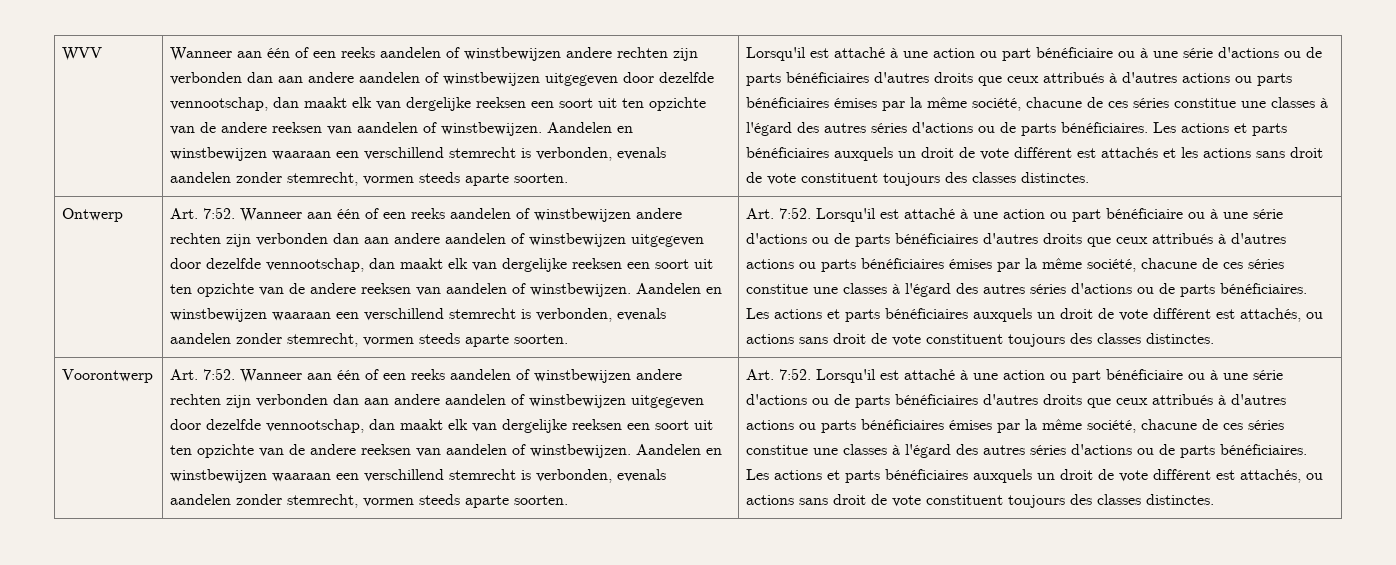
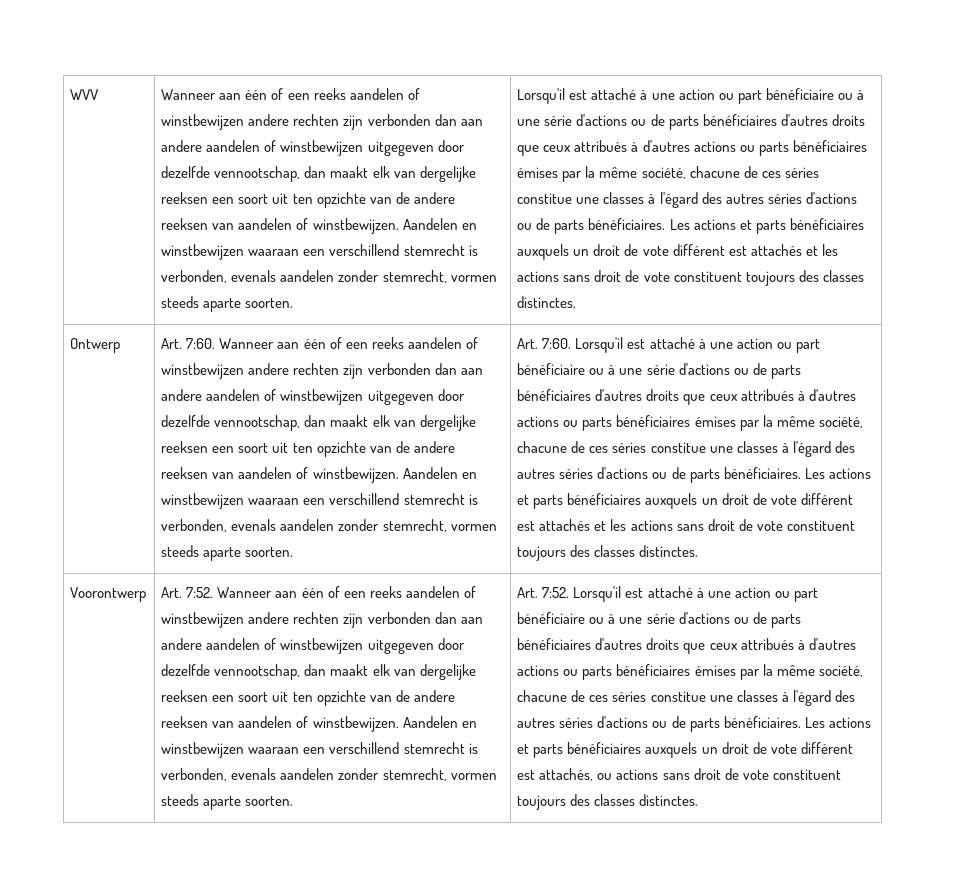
[203,207,236,219] 7:52. -> [186,338,216,349] 7:60.
[779,207,812,219] 7:52. -> [542,338,572,349] 7:60.
[1240,308,1324,322] attachés, ou -> [539,519,627,531] attachés et les

